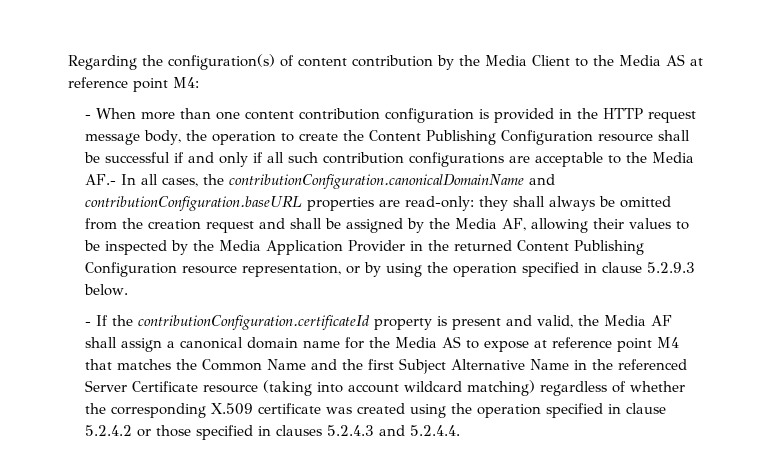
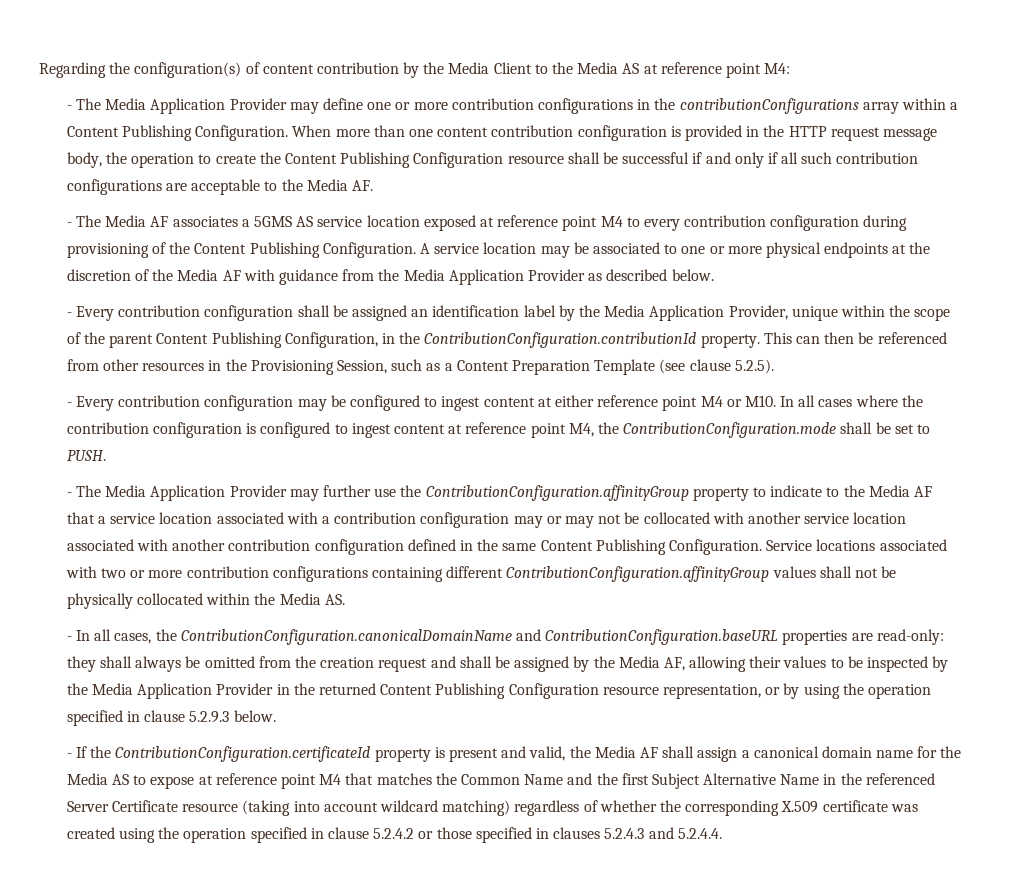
(92, 116) none -> [76,98,959,114] [66,125,289,141] The Media Application Provider may define one or more contribution configurations in the contributionConfigurations array within a Content Publishing Configuration.
[85,174,117,185] AF.- -> [352,180,374,191] [66,215,908,231] [66,242,931,258] [66,269,714,285] [66,305,951,321] [66,332,947,348] [66,359,774,375] [66,395,923,411] [66,422,930,438] [66,450,106,461] [66,485,932,501] [66,512,907,528] [66,539,947,555] [65,566,897,582] [66,593,345,609] [66,636,72,641] AF. // - The Media AF associates a 5GMS AS service location exposed at reference point M4 to every contribution configuration during provisioning of the Content Publishing Configuration. A service location may be associated to one or more physical endpoints at the discretion of the Media AF with guidance from the Media Application Provider as described below. // - Every contribution configuration shall be assigned an identification label by the Media Application Provider, unique within the scope of the parent Content Publishing Configuration, in the ContributionConfiguration.contributionId property. This can then be referenced from other resources in the Provisioning Session, such as a Content Preparation Template (see clause 5.2.5). // - Every contribution configuration may be configured to ingest content at either reference point M4 or M10. In all cases where the contribution configuration is configured to ingest content at reference point M4, the ContributionConfiguration.mode shall be set to PUSH. // - The Media Application Provider may further use the ContributionConfiguration.affinityGroup property to indicate to the Media AF that a service location associated with a contribution configuration may or may not be collocated with another service location associated with another contribution configuration defined in the same Content Publishing Configuration. Service locations associated with two or more contribution configurations containing different ContributionConfiguration.affinityGroup values shall not be physically collocated within the Media AS. // -
[229,174,556,189] [85,196,303,211] contributionConfiguration.canonicalDomainName and contributionConfiguration.baseURL -> [180,629,779,645] ContributionConfiguration.canonicalDomainName and ContributionConfiguration.baseURL
[138,315,371,330] contributionConfiguration.certificateId -> [115,746,371,762] ContributionConfiguration.certificateId

